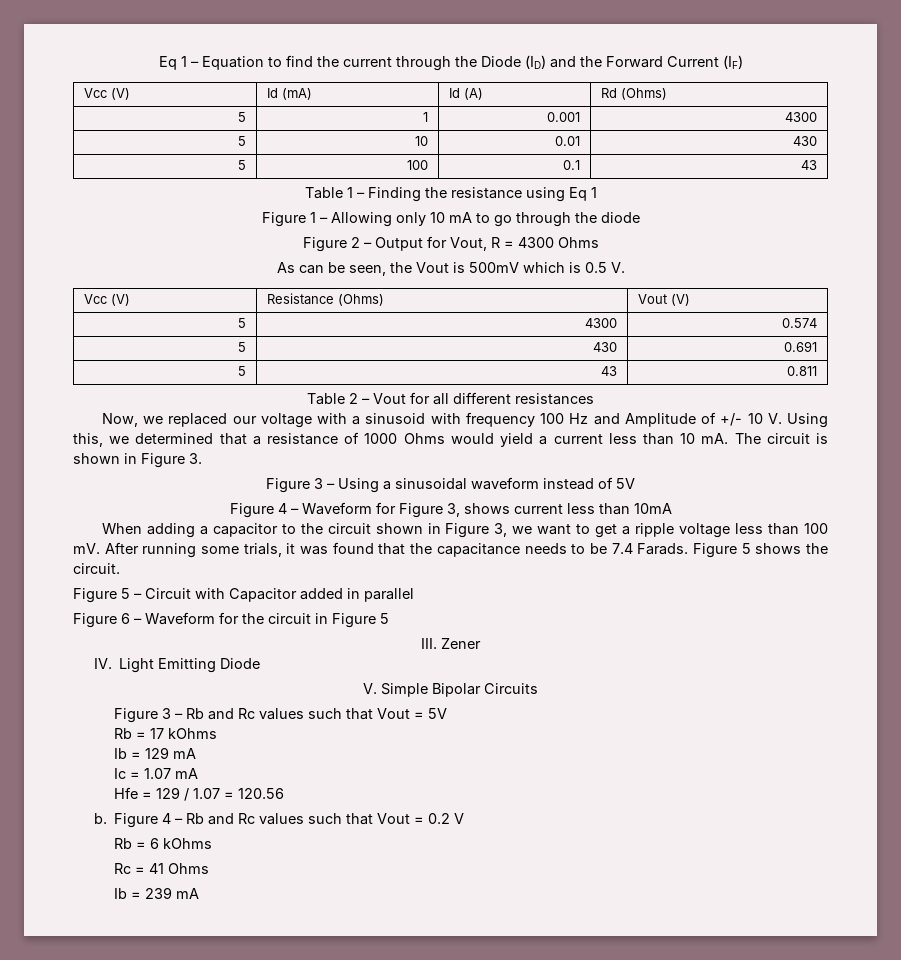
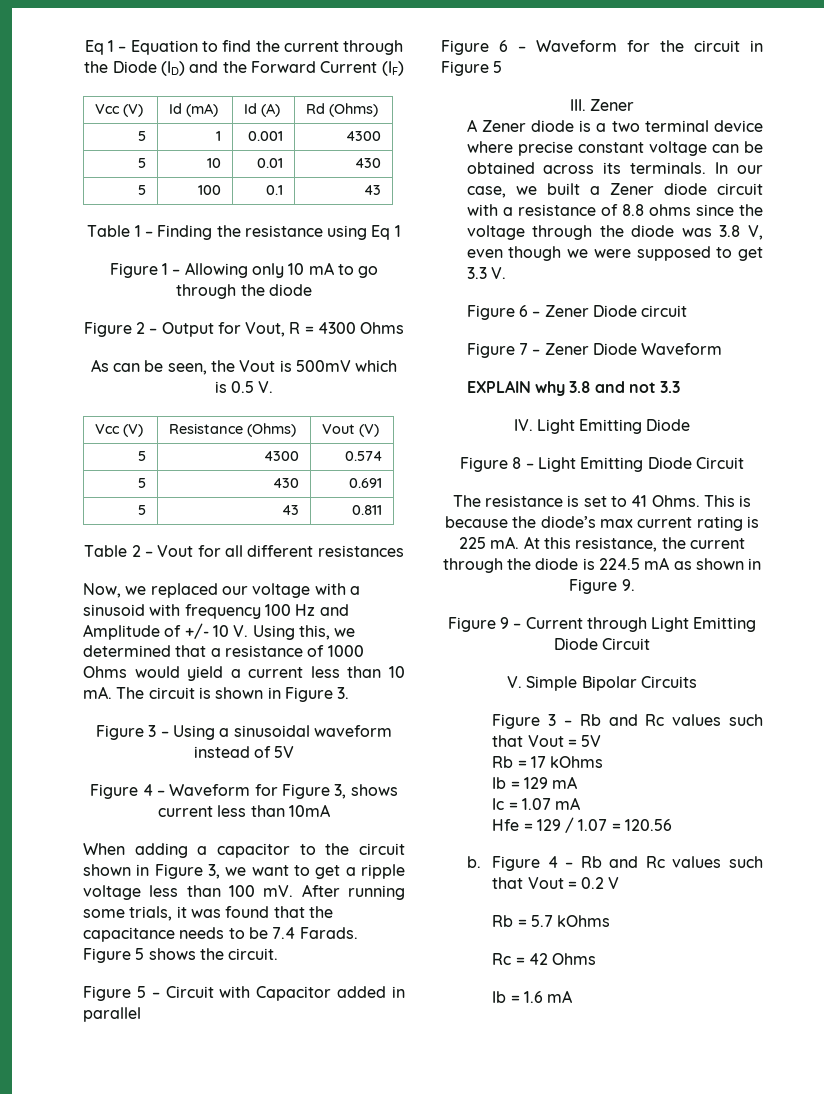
[93,658,260,673] IV. Light Emitting Diode -> [466,119,763,132] [466,141,763,156] [466,162,763,174] [466,183,763,198] [466,204,763,216] [466,225,763,240] [466,246,763,261] [466,267,506,279] [466,305,688,320] [466,343,723,358] [466,380,681,396] [513,419,691,434] [460,457,744,472] [452,495,752,507] [445,516,759,531] [459,536,745,552] [442,557,762,573] [569,579,635,594] [447,617,757,632] [553,638,651,650] A Zener diode is a two terminal device where precise constant voltage can be obtained across its terminals. In our case, we built a Zener diode circuit with a resistance of 8.8 ohms since the voltage through the diode was 3.8 V, even though we were supposed to get 3.3 V. // Figure 6 – Zener Diode circuit // Figure 7 – Zener Diode Waveform // EXPLAIN why 3.8 and not 3.3 // IV. Light Emitting Diode // Figure 8 – Light Emitting Diode Circuit // The resistance is set to 41 Ohms. This is because the diode’s max current rating is 225 mA. At this resistance, the current through the diode is 224.5 mA as shown in Figure 9. // Figure 9 – Current through Light Emitting Diode Circuit
[150,838,160,849] 6 -> [530,915,553,927] 5.7
[149,863,165,874] 41 -> [528,953,548,965] 42
[145,887,173,899] 239 -> [523,991,543,1003] 1.6

